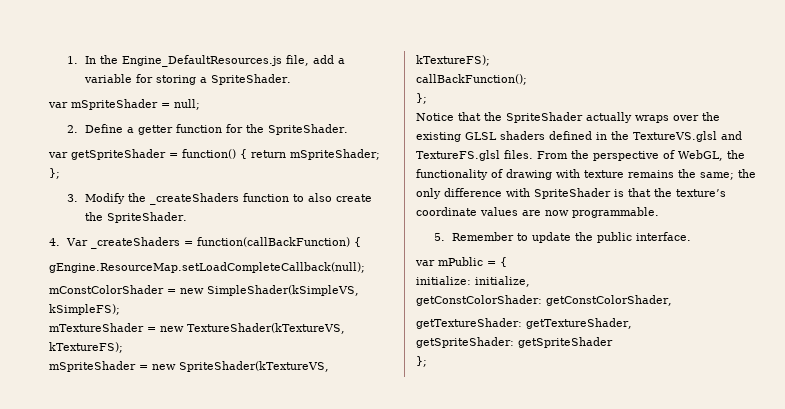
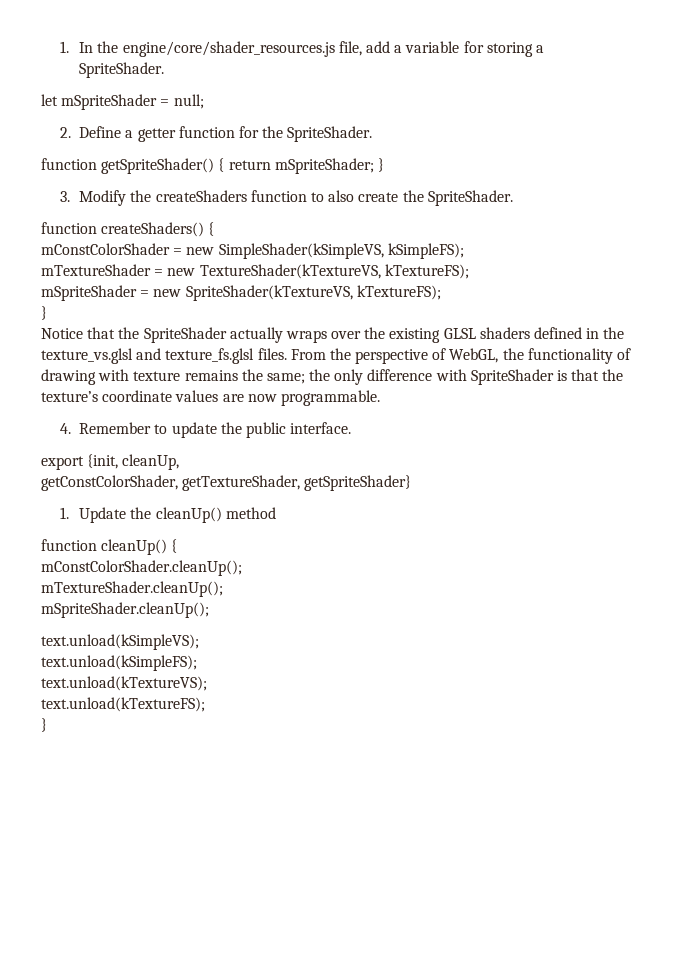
[122,55,283,67] Engine_DefaultResources.js -> [122,41,335,57] engine/core/shader_resources.js
[48,102,68,108] var -> [41,94,58,106] let
[48,149,236,160] var getSpriteShader = function() -> [41,158,215,174] function getSpriteShader()
[49,168,60,179] }; -> [377,158,384,172] }
[150,193,240,205] _createShaders -> [155,190,247,202] createShaders
[49,237,362,249] [49,262,365,273] 4. Var _createShaders = function(callBackFunction) { // gEngine.ResourceMap.setLoadCompleteCallback(null); -> [41,222,215,237] function createShaders() {
[416,74,527,85] [416,93,427,104] callBackFunction(); // }; -> [41,306,47,320] }
[633,131,742,142] [416,150,500,161] TextureVS.glsl and TextureFS.glsl -> [41,348,255,364] texture_vs.glsl and texture_fs.glsl
[434,233,446,241] 5. -> [60,423,72,434] 4.
[415,257,507,267] [416,276,530,287] [416,295,672,306] [416,318,632,329] [416,337,613,348] [416,356,427,367] var mPublic = { // initialize: initialize, // getConstColorShader: getConstColorShader, // getTextureShader: getTextureShader, // getSpriteShader: getSpriteShader // }; -> [41,454,180,470] [41,475,412,491] [60,507,276,523] [41,539,178,555] [41,560,242,576] [41,581,223,597] [41,602,209,618] [41,634,199,650] [41,655,197,671] [41,676,207,691] [41,697,205,712] [41,718,47,732] export {init, cleanUp, // getConstColorShader, getTextureShader, getSpriteShader} // 1. Update the cleanUp() method // function cleanUp() { // mConstColorShader.cleanUp(); // mTextureShader.cleanUp(); // mSpriteShader.cleanUp(); // text.unload(kSimpleVS); // text.unload(kSimpleFS); // text.unload(kTextureVS); // text.unload(kTextureFS); // }

